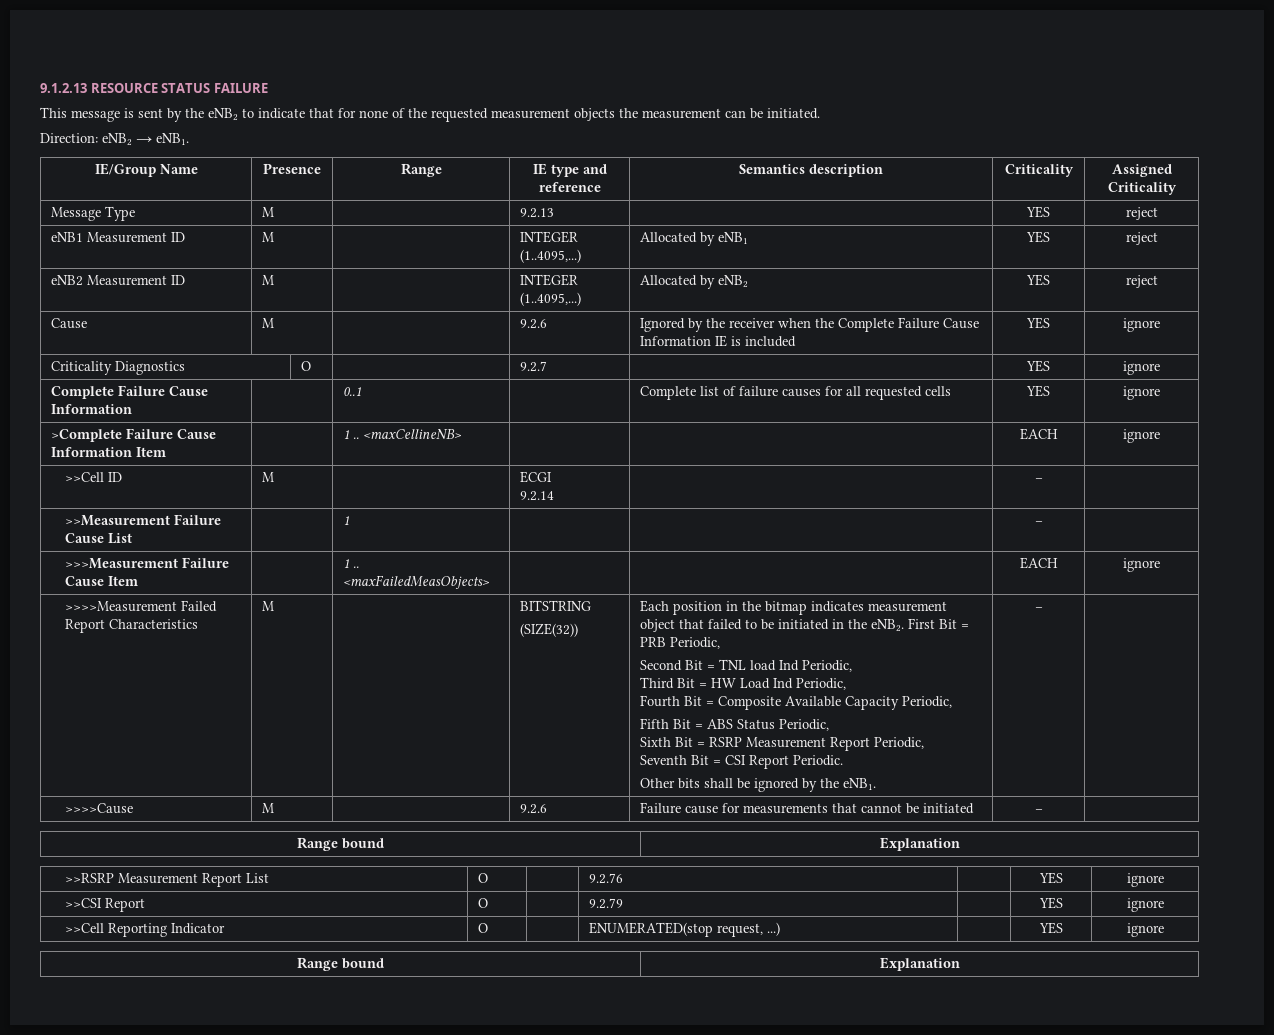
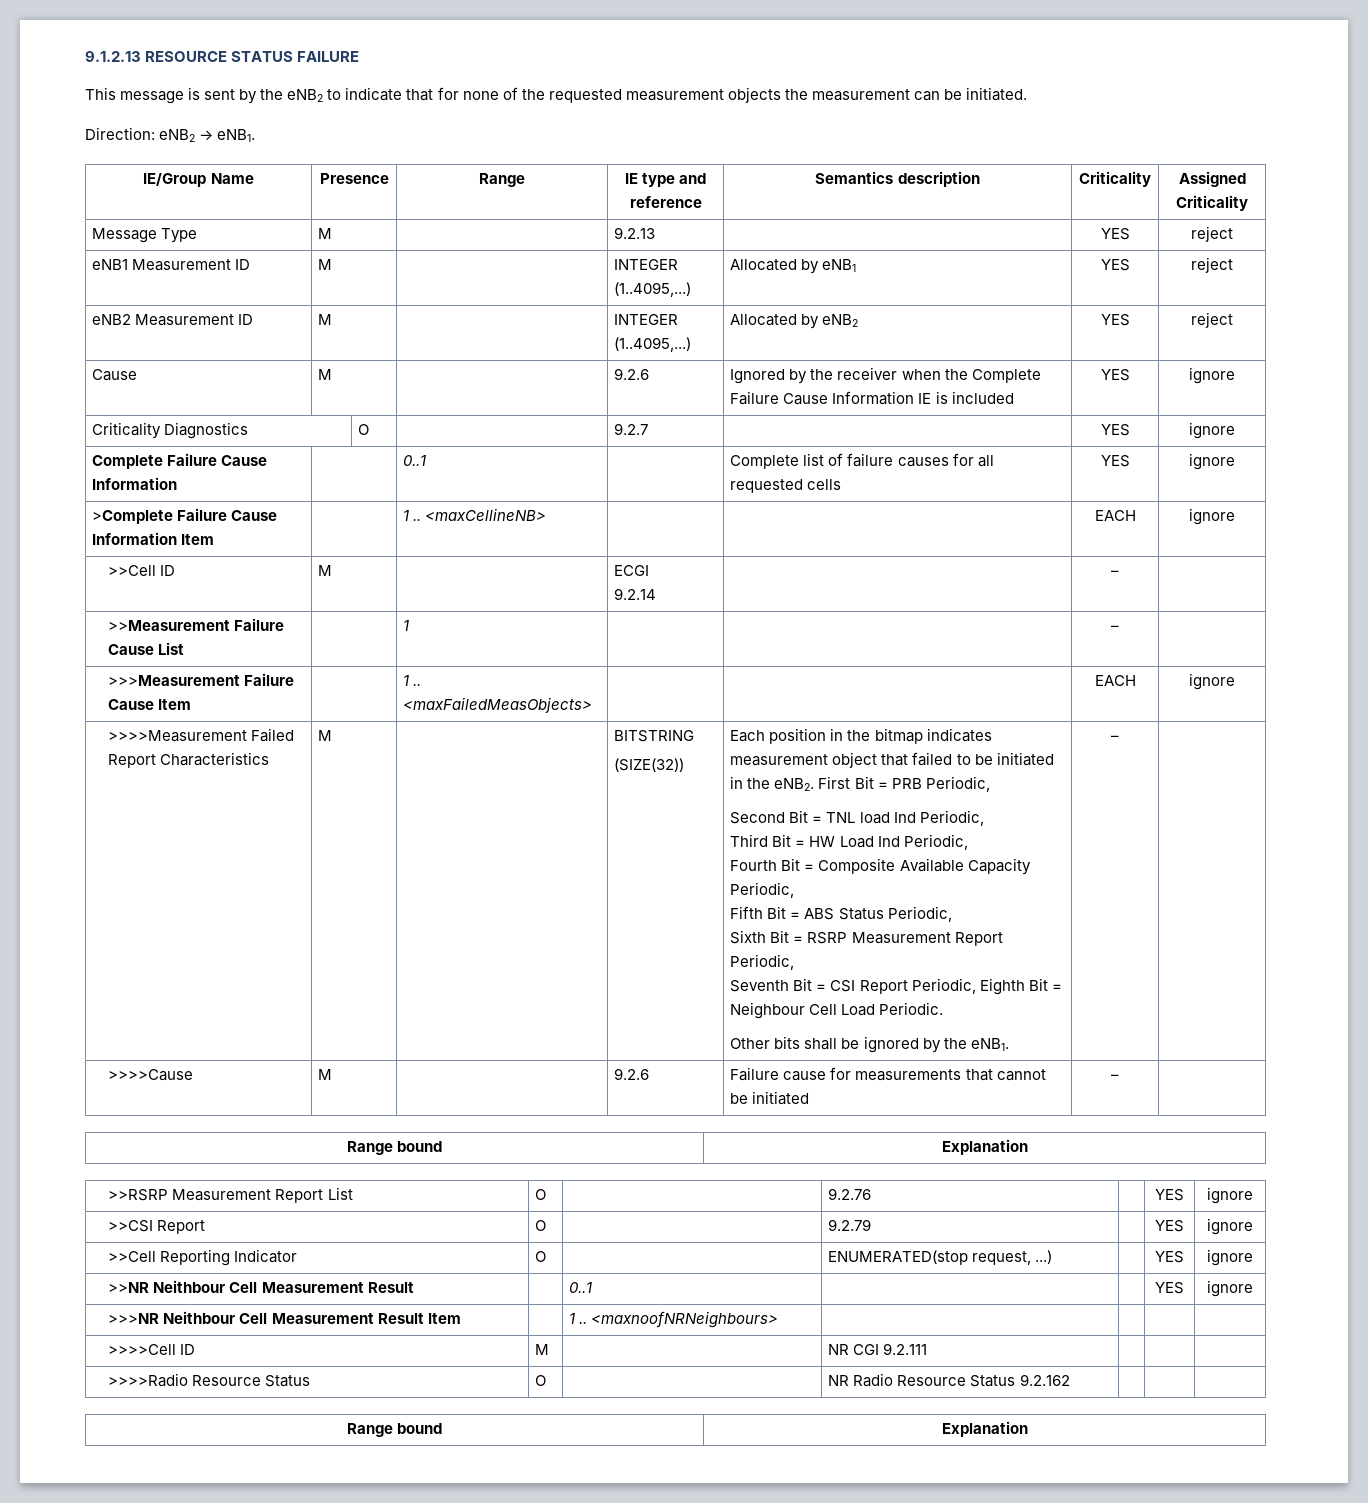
(790, 762) none -> [911,978,1062,995] [730,1002,876,1019] Periodic, Eighth Bit = Neighbour Cell Load
(1164, 930) none -> [108,1280,414,1293] [569,1282,593,1293] [1155,1282,1184,1294] [1207,1280,1253,1297] [108,1311,461,1324] [569,1311,779,1328] [108,1344,196,1355] [535,1344,550,1355] [828,1343,928,1355] [108,1373,311,1387] [535,1375,547,1386] [828,1373,1070,1387] // >>NR Neithbour Cell Measurement Result | | 0..1 | | | YES | ignore // >>>NR Neithbour Cell Measurement Result Item | | 1 .. <maxnoofNRNeighbours> | | | | // >>>>Cell ID | M | | NR CGI 9.2.111 | | | // >>>>Radio Resource Status | O | | NR Radio Resource Status 9.2.162 | | |

